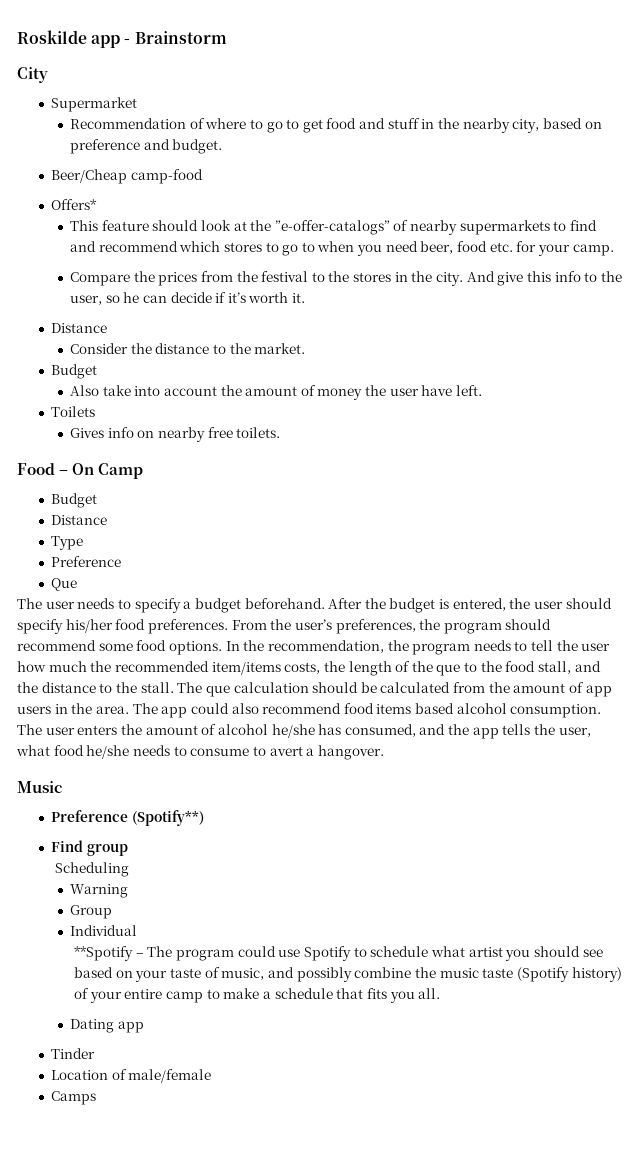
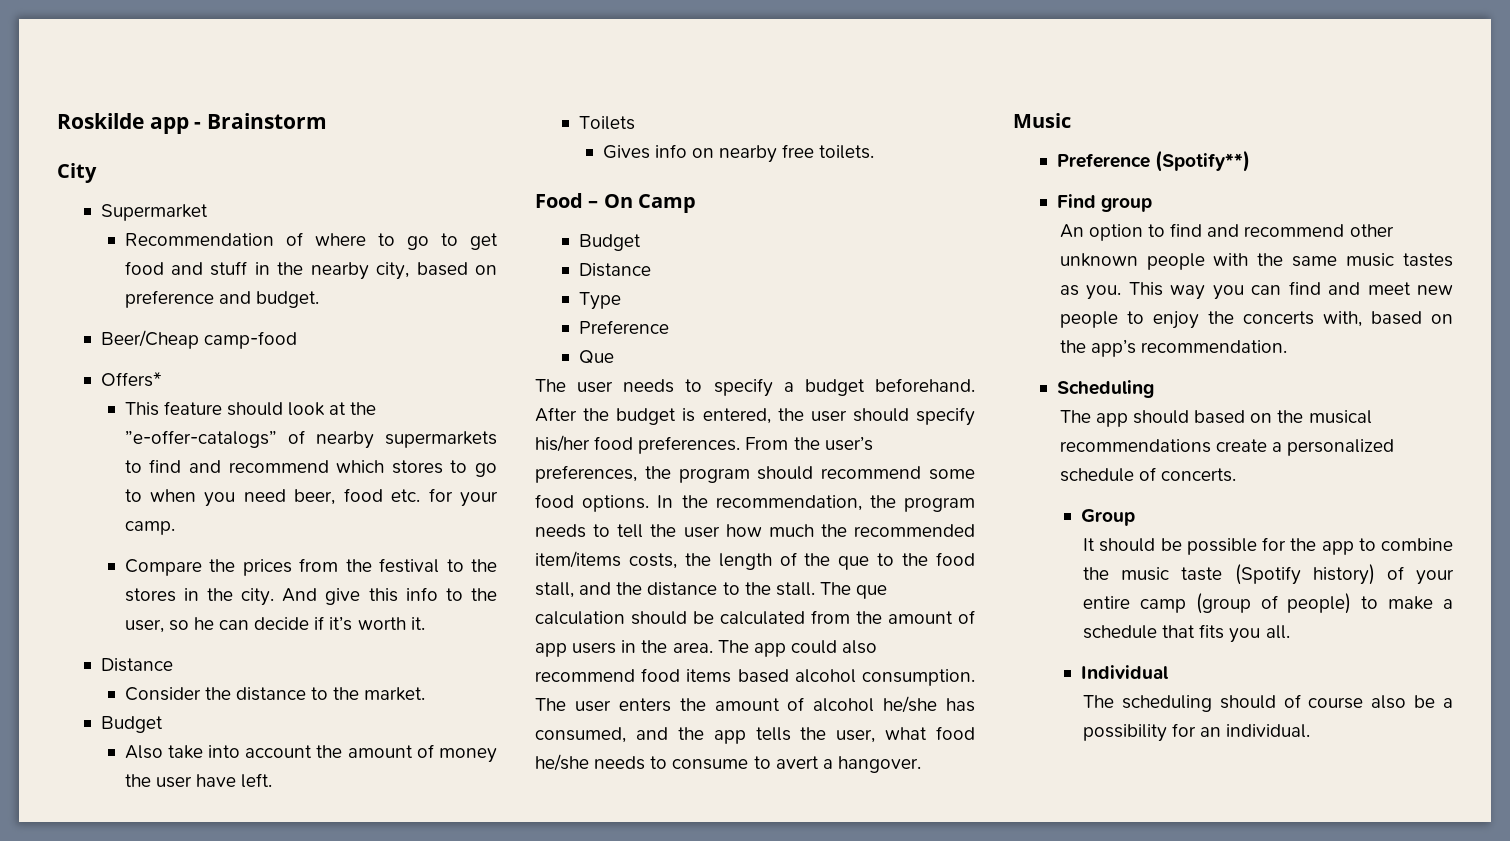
[55,862,130,877] [69,884,128,898] [69,905,112,919] [69,925,137,936] [74,946,603,961] [74,967,352,982] Scheduling // Warning // Group // Individual // **Spotify – The program could use Spotify to schedule what artist you should see based on your taste of music, and possibly -> [1059,223,1394,241] [1059,253,1453,270] [1059,281,1453,300] [1059,311,1453,329] [1059,339,1287,357] [1057,380,1155,398] [1059,410,1372,427] [1059,439,1395,456] [1059,467,1236,482] [1080,509,1135,526] [1083,537,1376,555] An option to find and recommend other unknown people with the same music tastes as you. This way you can find and meet new people to enjoy the concerts with, based on the app’s recommendation. // Scheduling // The app should based on the musical recommendations create a personalized schedule of concerts. // Group // It should be possible for the app to
(204, 997) none -> [1195,593,1352,614] (group of people)
[69,1019,144,1033] [50,1048,95,1059] [50,1069,212,1083] [50,1091,96,1105] Dating app // Tinder // Location of male/female // Camps -> [1080,665,1169,679] [1083,694,1453,712] [1083,723,1311,742] Individual // The scheduling should of course also be a possibility for an individual.

